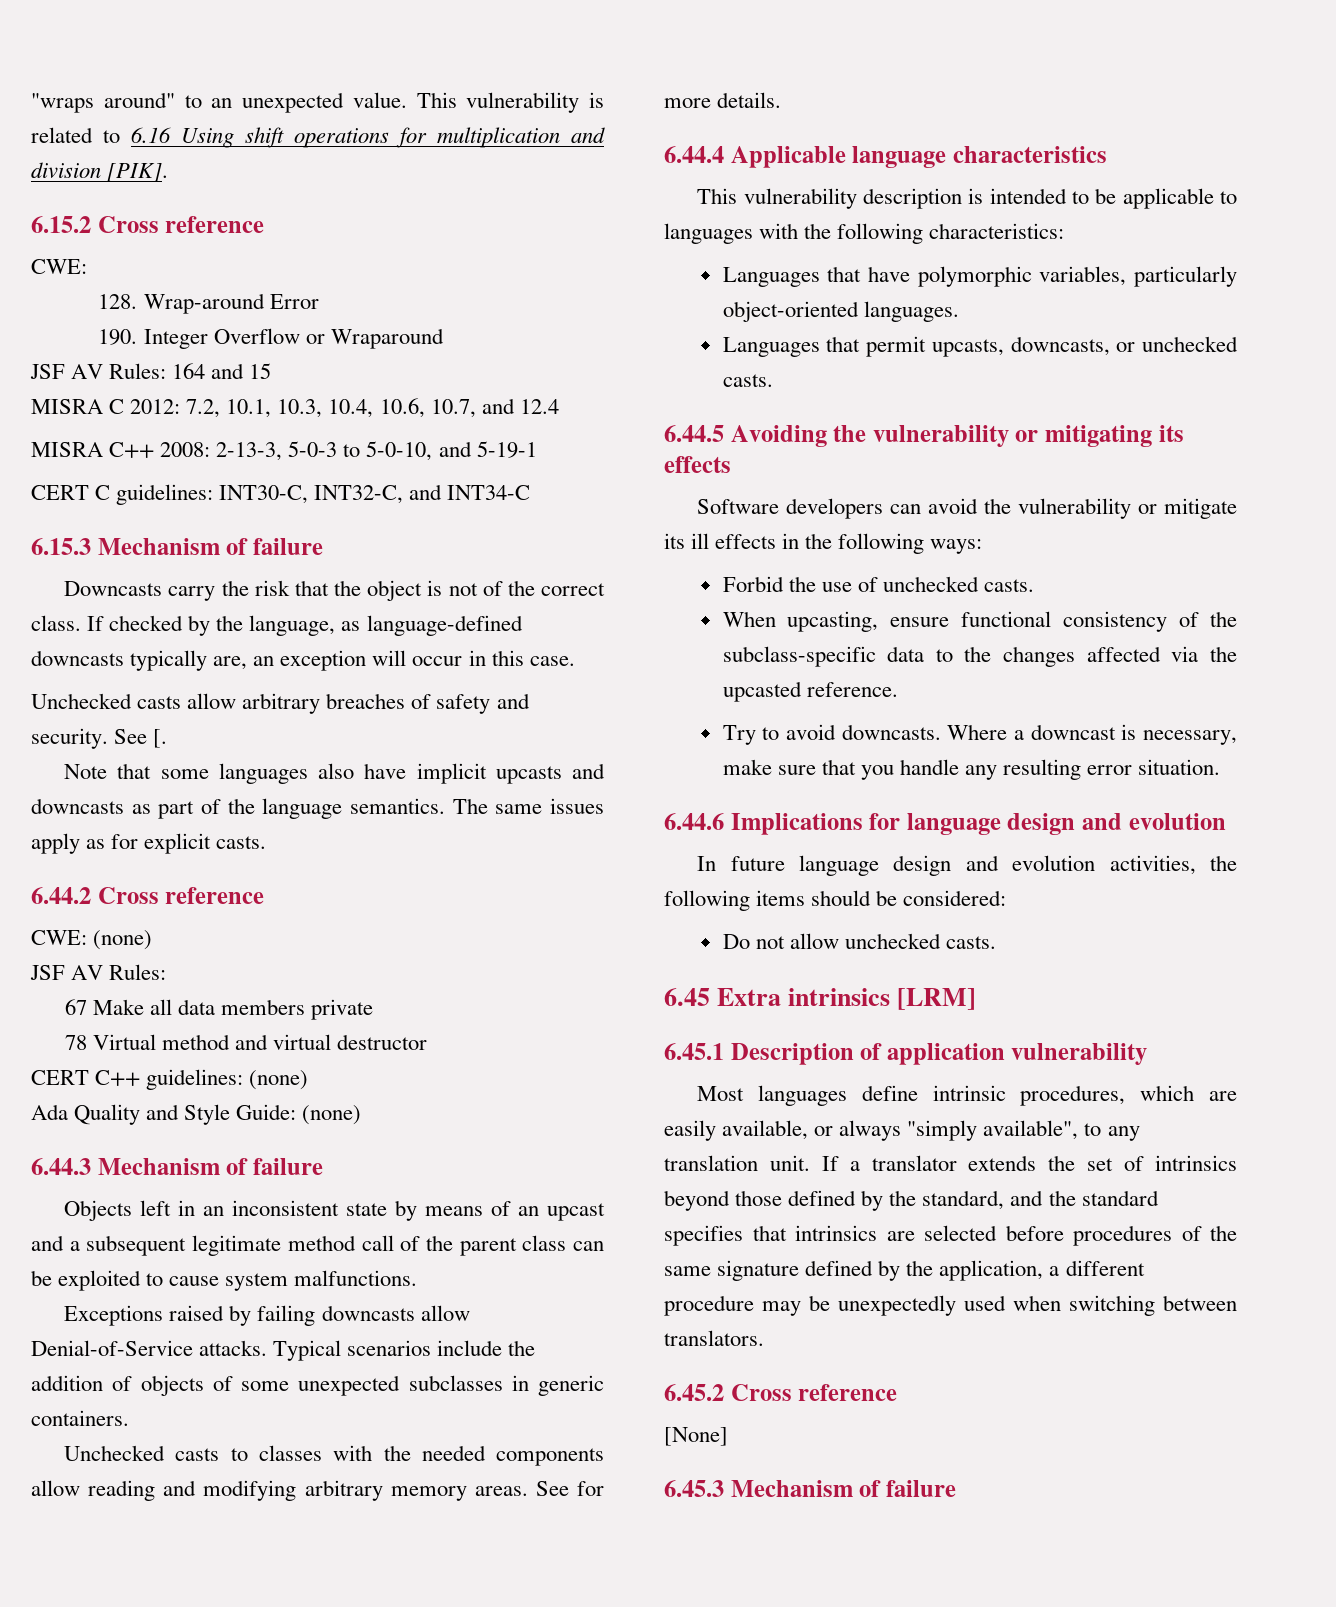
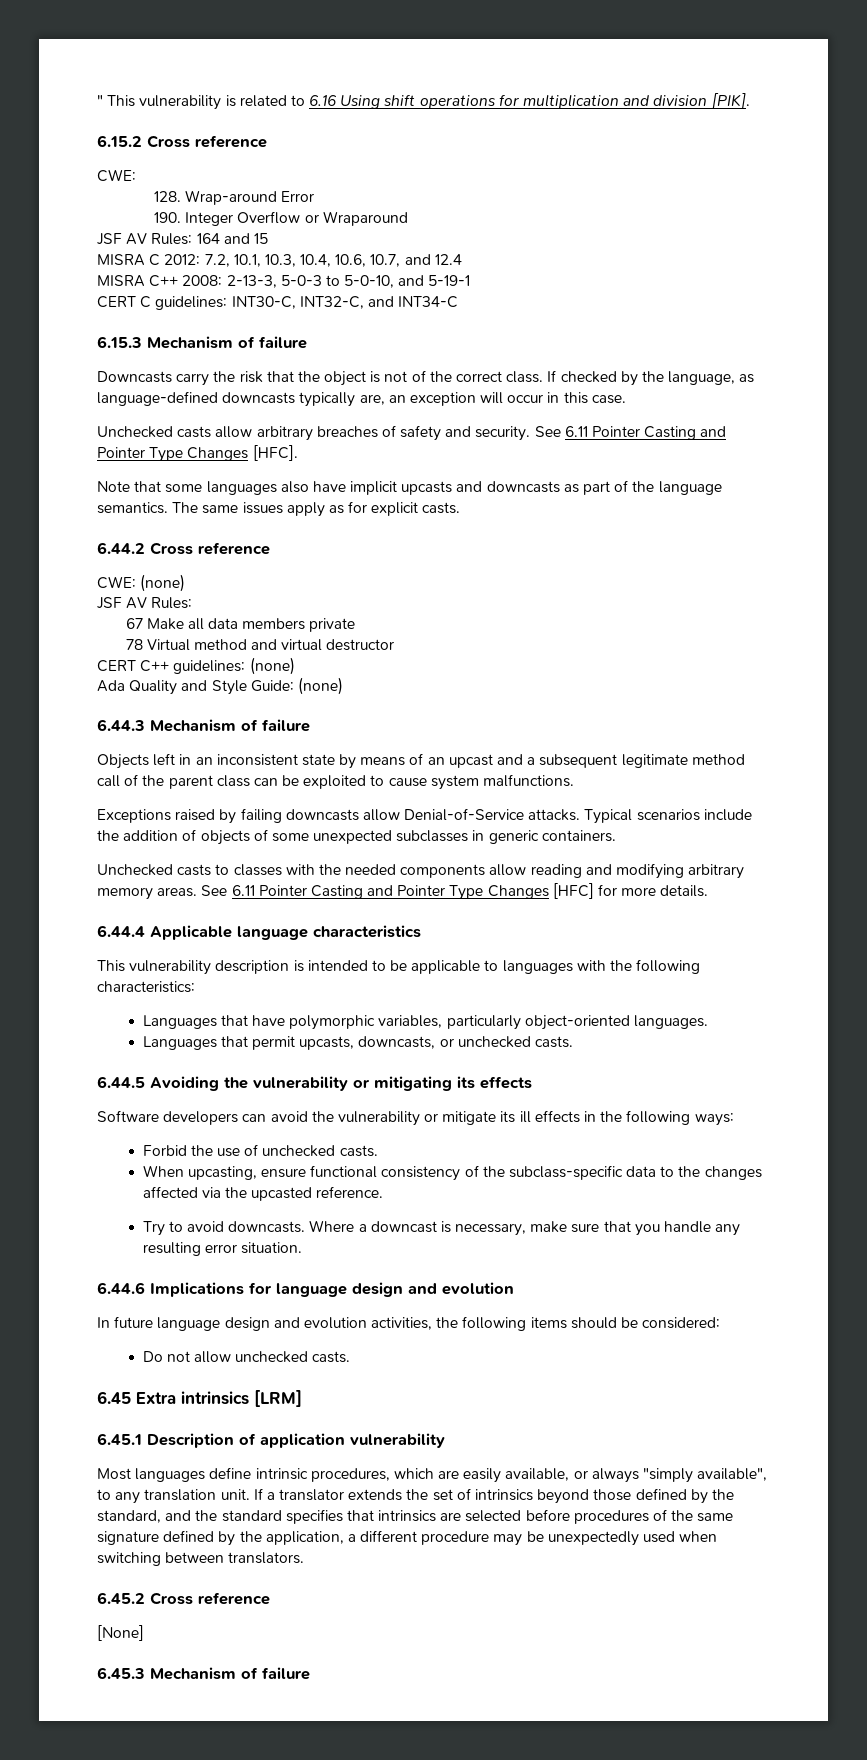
[31,92,407,113] "wraps around" to an unexpected value. -> [97,95,103,106] "
[153,729,168,748] [. -> [564,426,727,440] [97,445,298,462] 6.11 Pointer Casting and Pointer Type Changes [HFC].
(569, 1488) none -> [231,883,594,900] 6.11 Pointer Casting and Pointer Type Changes [HFC]

